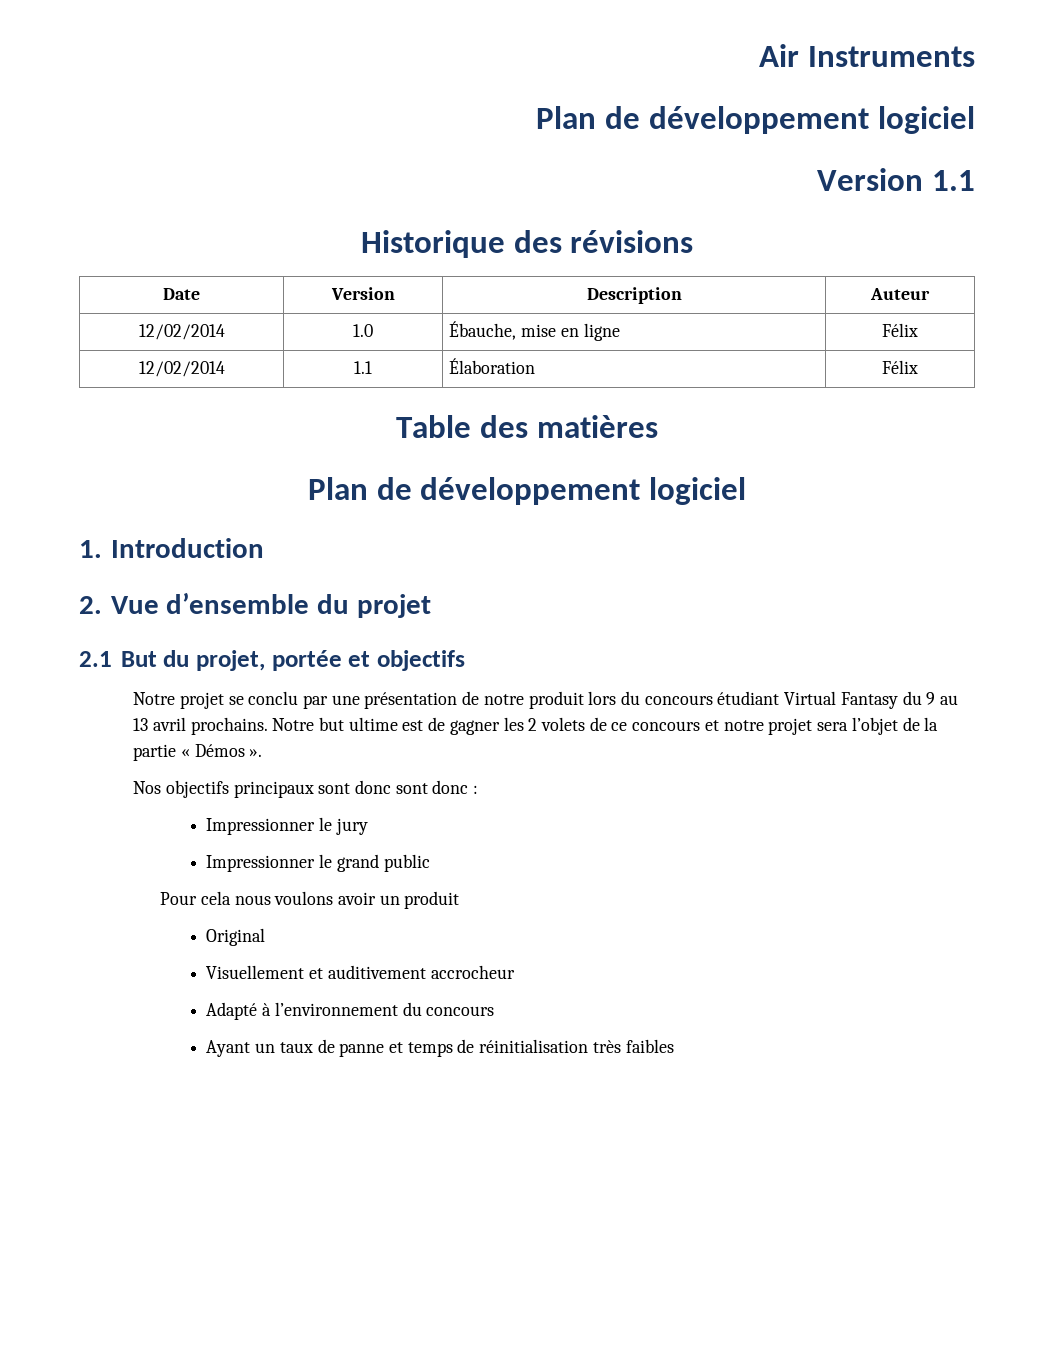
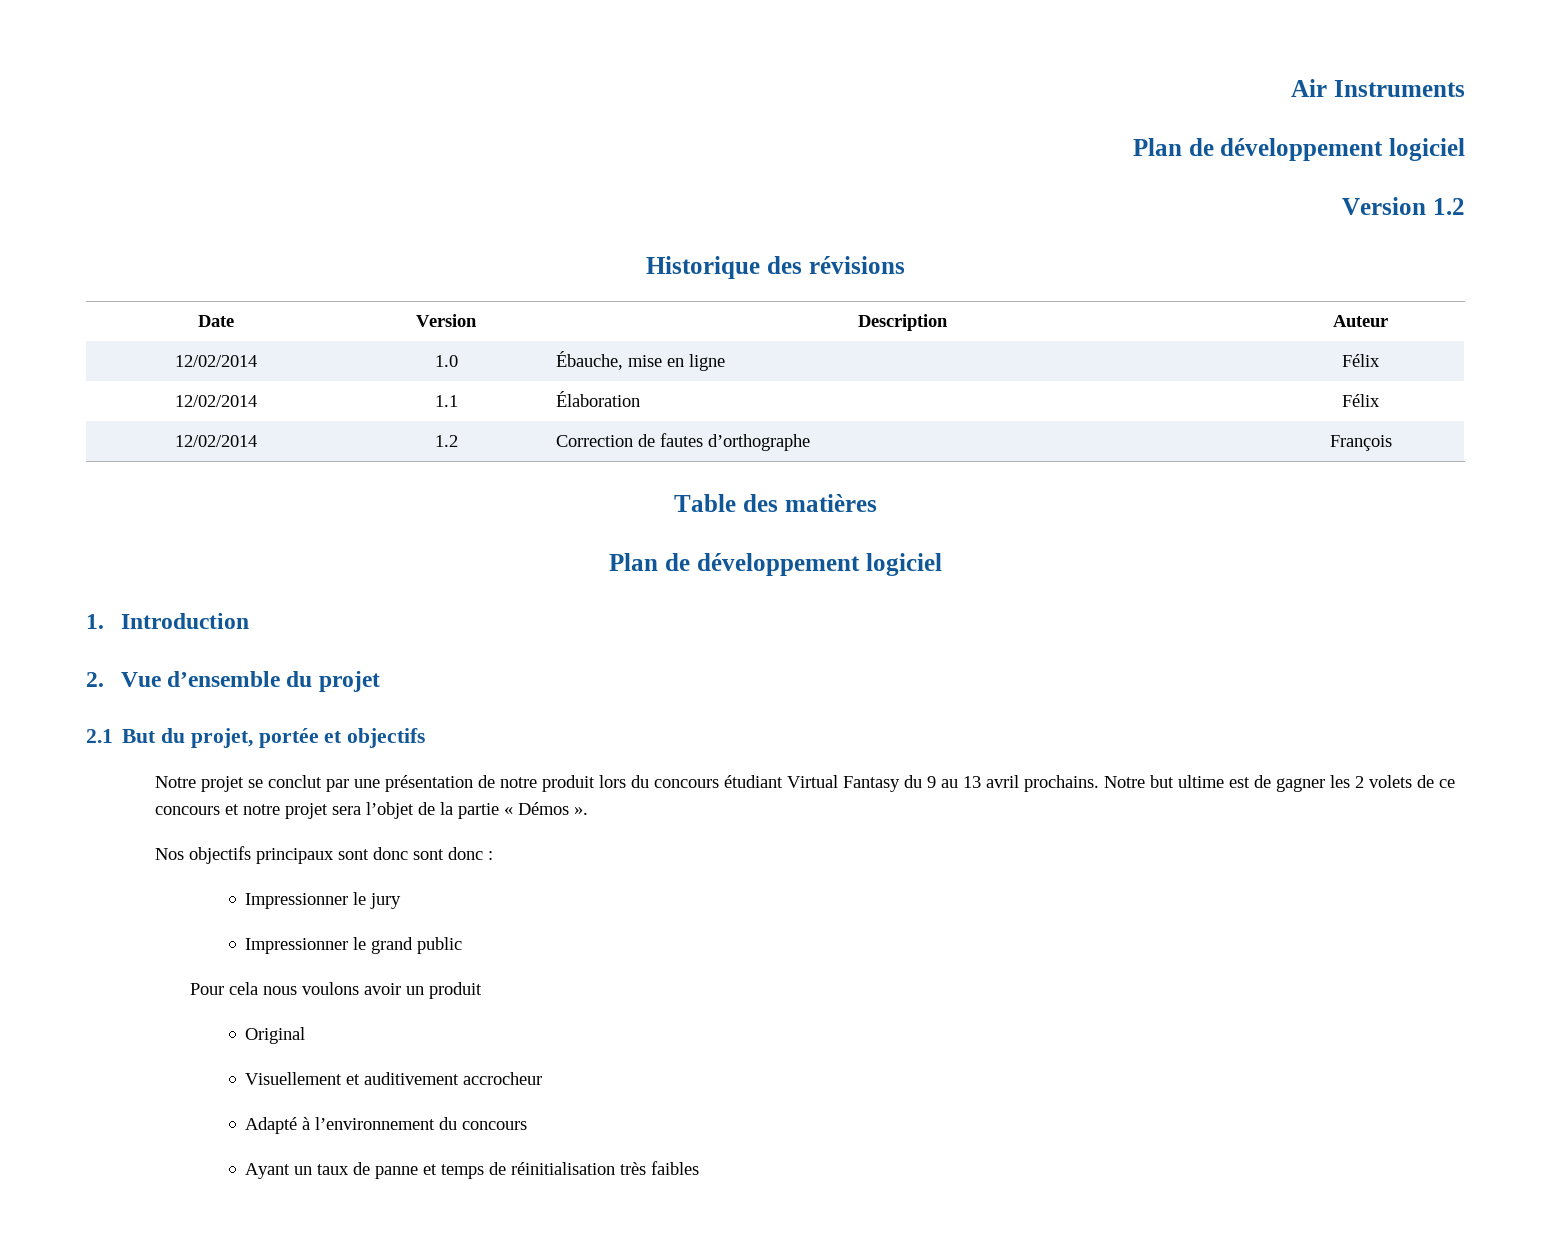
[932,170,975,191] 1.1 -> [1433,198,1465,215] 1.2
(918, 367) none -> [174,435,257,447] [434,435,458,447] [556,433,811,451] [1329,435,1392,451] // 12/02/2014 | 1.2 | Correction de fautes d’orthographe | François
[248,691,299,705] conclu -> [268,775,323,788] conclut

